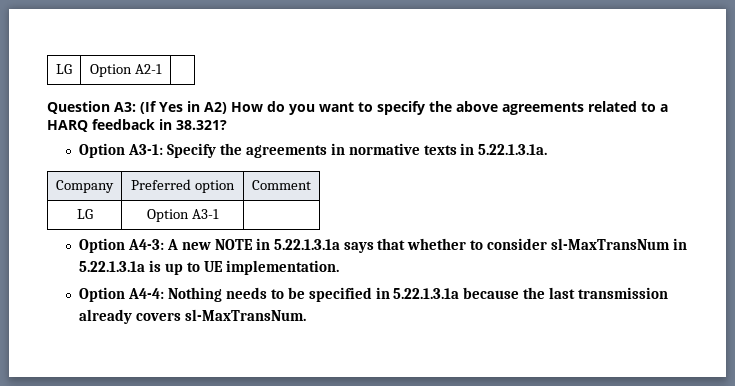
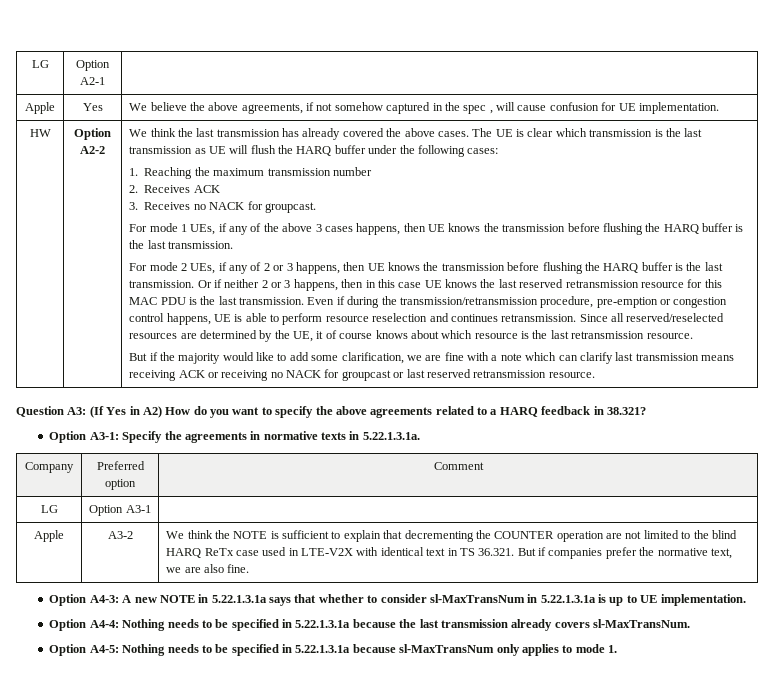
(162, 69) none -> [25,102,55,114] [82,103,103,111] [129,102,719,114] [29,129,51,137] [74,128,111,140] [80,146,105,154] [129,128,703,140] [129,145,499,157] [129,167,372,179] [129,185,220,193] [129,201,316,213] [129,223,744,235] [129,240,233,249] [129,262,723,274] [129,279,722,291] [129,296,728,308] [129,313,725,325] [129,330,693,342] [129,352,735,364] [129,369,595,381] // Apple | Yes | We believe the above agreements, if not somehow captured in the spec , will cause confusion for UE implementation. // HW | Option A2-2 | We think the last transmission has already covered the above cases. The UE is clear which transmission is the last transmission as UE will flush the HARQ buffer under the following cases: // 1. Reaching the maximum transmission number // 2. Receives ACK // 3. Receives no NACK for groupcast. // For mode 1 UEs, if any of the above 3 cases happens, then UE knows the transmission before flushing the HARQ buffer is the last transmission. // For mode 2 UEs, if any of 2 or 3 happens, then UE knows the transmission before flushing the HARQ buffer is the last transmission. Or if neither 2 or 3 happens, then in this case UE knows the last reserved retransmission resource for this MAC PDU is the last transmission. Even if during the transmission/retransmission procedure, pre-emption or congestion control happens, UE is able to perform resource reselection and continues retransmission. Since all reserved/reselected resources are determined by the UE, it of course knows about which resource is the last retransmission resource. // But if the majority would like to add some clarification, we are fine with a note which can clarify last transmission means receiving ACK or receiving no NACK for groupcast or last reserved retransmission resource.
(219, 214) none -> [34,530,64,542] [107,531,133,539] [166,530,737,542] [166,547,732,559] [166,564,250,573] // Apple | A3-2 | We think the NOTE is sufficient to explain that decrementing the COUNTER operation are not limited to the blind HARQ ReTx case used in LTE-V2X with identical text in TS 36.321. But if companies prefer the normative text, we are also fine.
(306, 315) none -> [49,644,618,656] // Option A4-5: Nothing needs to be specified in 5.22.1.3.1a because sl-MaxTransNum only applies to mode 1.

